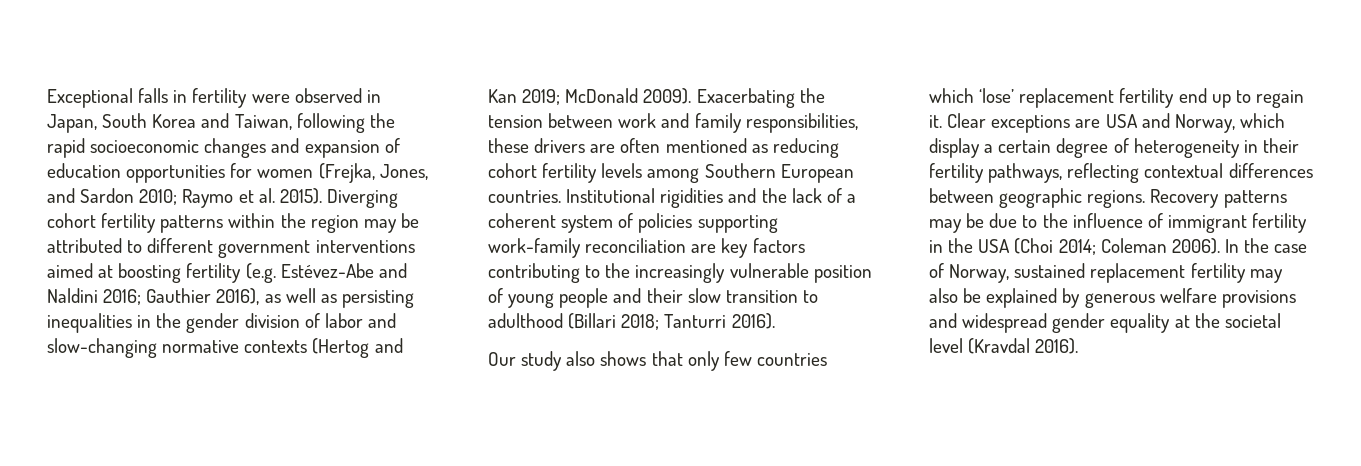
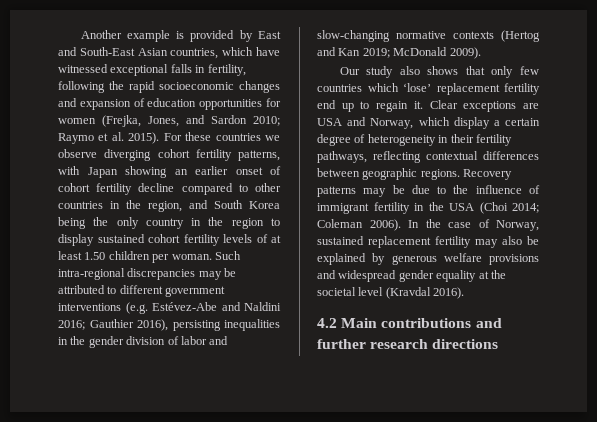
[47,88,381,108] [47,113,292,133] Exceptional falls in fertility were observed in Japan, South Korea and Taiwan, -> [80,30,281,42] [58,47,280,59] [58,64,246,76] Another example is provided by East and South-East Asian countries, which have witnessed exceptional falls in fertility,
[326,189,398,208] [47,213,359,233] Diverging cohort fertility patterns within the region -> [163,132,280,141] [58,149,280,161] [58,166,281,178] [58,183,281,195] [58,200,280,212] [58,217,280,229] [58,234,281,246] [58,251,241,263] [58,268,196,280] For these countries we observe diverging cohort fertility patterns, with Japan showing an earlier onset of cohort fertility decline compared to other countries in the region, and South Korea being the only country in the region to display sustained cohort fertility levels of at least 1.50 children per woman. Such intra-regional discrepancies
[47,263,242,283] aimed at boosting fertility -> (121, 307) none
[264,288,337,303] as well as -> (168, 325) none
[696,88,825,108] [488,113,858,133] [488,138,839,158] [488,163,854,183] [488,188,856,208] [488,213,778,233] [488,238,805,258] [488,263,872,283] [488,288,818,308] [488,313,775,330] Exacerbating the tension between work and family responsibilities, these drivers are often mentioned as reducing cohort fertility levels among Southern European countries. Institutional rigidities and the lack of a coherent system of policies supporting work-family reconciliation are key factors contributing to the increasingly vulnerable position of young people and their slow transition to adulthood (Billari 2018; Tanturri 2016). -> (481, 53) none
(1079, 346) none -> [317,318,502,328] [317,339,499,349] // 4.2 Main contributions and further research directions

